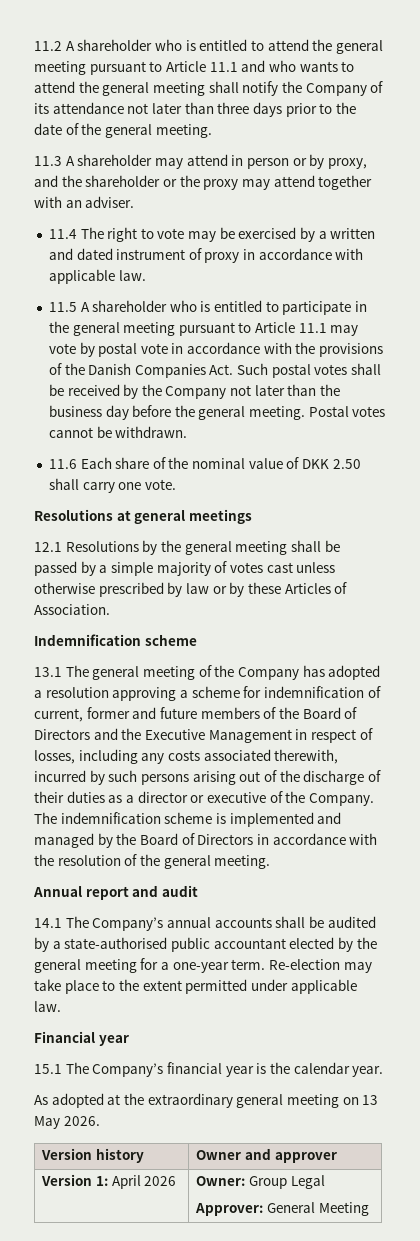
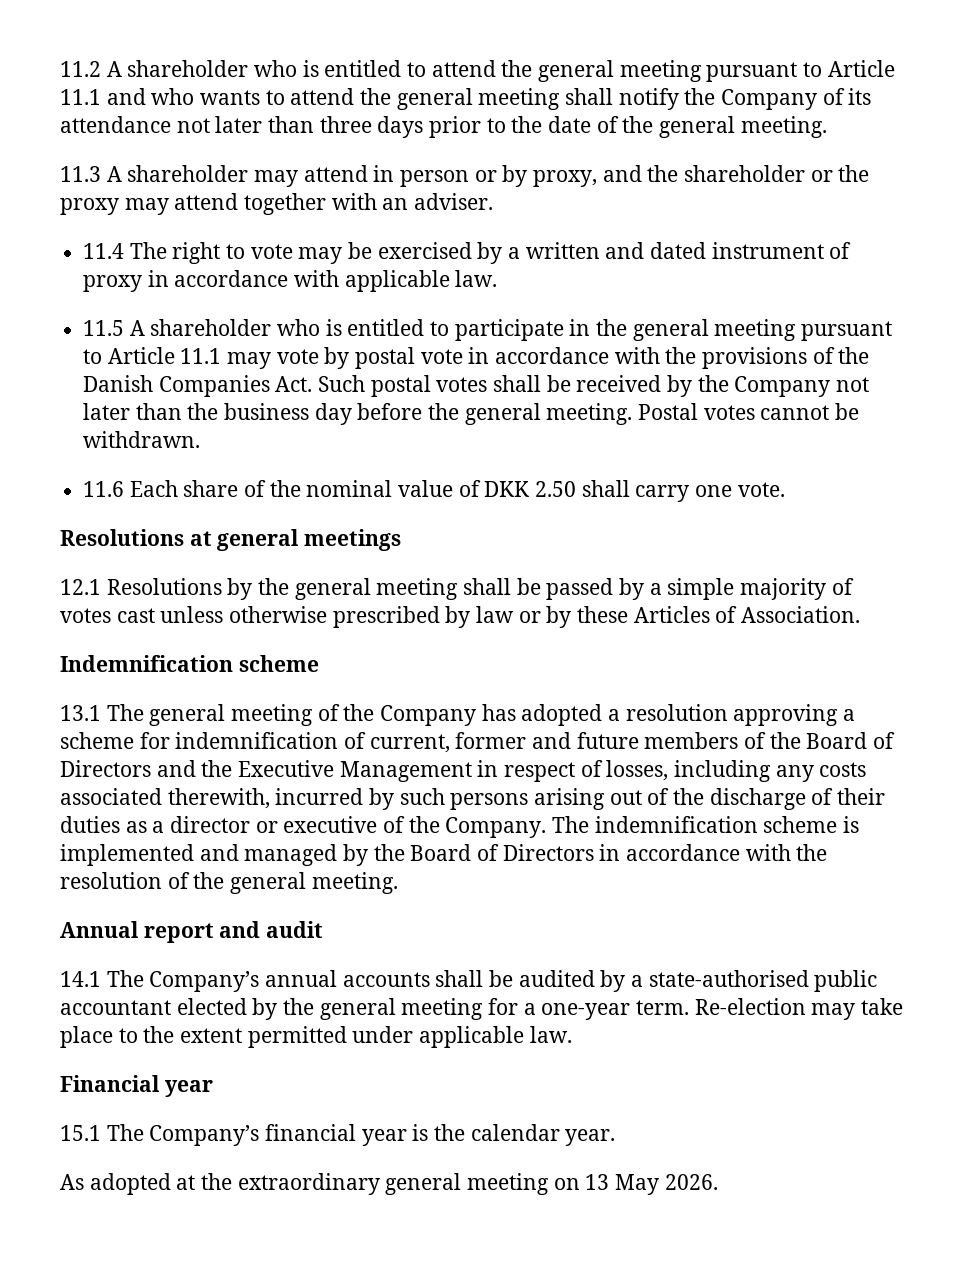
[41,1148,145,1163] [196,1148,337,1163] [41,1174,177,1189] [196,1175,325,1189] [195,1202,369,1216] // Version history | Owner and approver // Version 1: April 2026 | Owner: Group Legal // Approver: General Meeting -> (718, 1182) none

